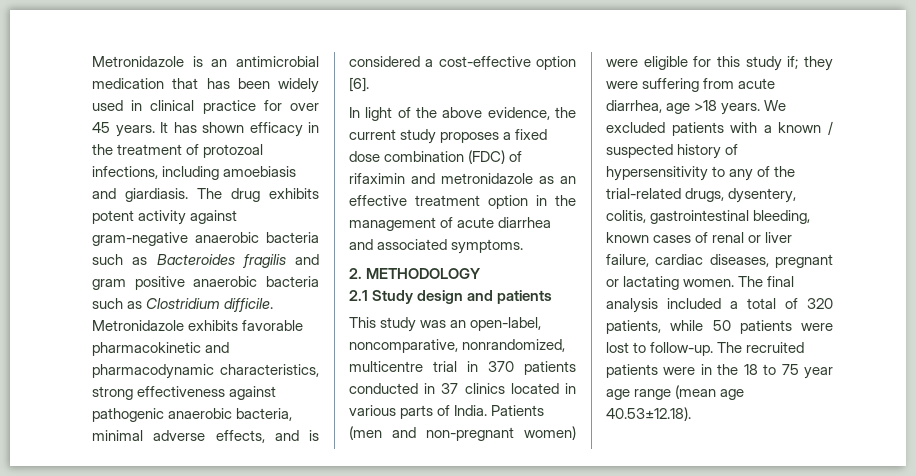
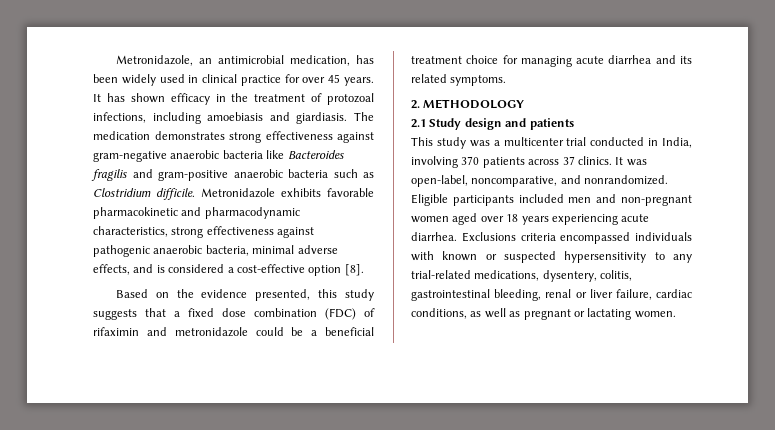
[92,56,319,67] [92,78,199,89] Metronidazole is an antimicrobial medication that -> [115,55,350,66] Metronidazole, an antimicrobial medication,
[231,188,319,202] [92,210,187,225] drug exhibits potent activity -> [93,131,333,143] medication demonstrates strong effectiveness
[92,254,148,265] such as -> [266,150,285,159] like
[92,276,185,290] gram positive -> [158,170,228,181] gram-positive
[349,77,369,92] [349,107,576,121] [349,129,500,144] [6]. // In light of the above evidence, the current study proposes -> [344,264,364,276] [115,289,374,301] [93,308,166,320] [8]. // Based on the evidence presented, this study suggests that
[539,176,576,184] [349,195,576,209] [349,217,454,231] as an effective treatment option in the management of -> [255,327,375,336] [411,55,572,67] could be a beneficial treatment choice for managing
[377,239,448,250] associated -> [680,56,692,64] [411,74,447,83] its related
[450,317,542,331] [349,339,566,353] [349,361,576,375] [349,383,576,394] [349,405,545,419] [349,426,576,441] [606,56,833,71] [606,78,776,92] [606,100,787,115] [606,121,833,136] [606,144,739,159] [606,166,796,181] [606,188,725,202] an open-label, noncomparative, nonrandomized, multicentre trial in 370 patients conducted in 37 clinics located in various parts of India. Patients (men and non-pregnant women) were eligible for this study if; they were suffering from acute diarrhea, age >18 years. We excluded patients with a known / suspected history of hypersensitivity to any of the trial-related drugs, -> [493,137,692,148] [411,156,647,168] [411,175,669,187] [411,194,692,206] [411,213,650,225] [411,232,692,244] [411,251,692,263] [411,270,540,281] a multicenter trial conducted in India, involving 370 patients across 37 clinics. It was open-label, noncomparative, and nonrandomized. Eligible participants included men and non-pregnant women aged over 18 years experiencing acute diarrhea. Exclusions criteria encompassed individuals with known or suspected hypersensitivity to any trial-related medications,
[606,232,709,243] known cases of -> (542, 295) none
[709,254,833,268] [606,276,795,290] [606,298,833,313] [606,320,833,334] [606,342,805,356] [606,364,833,379] [606,385,745,400] [606,407,691,421] diseases, pregnant or lactating women. The final analysis included a total of 320 patients, while 50 patients were lost to follow-up. The recruited patients were in the 18 to 75 year age range (mean age 40.53±12.18). -> [411,308,676,320] conditions, as well as pregnant or lactating women.

